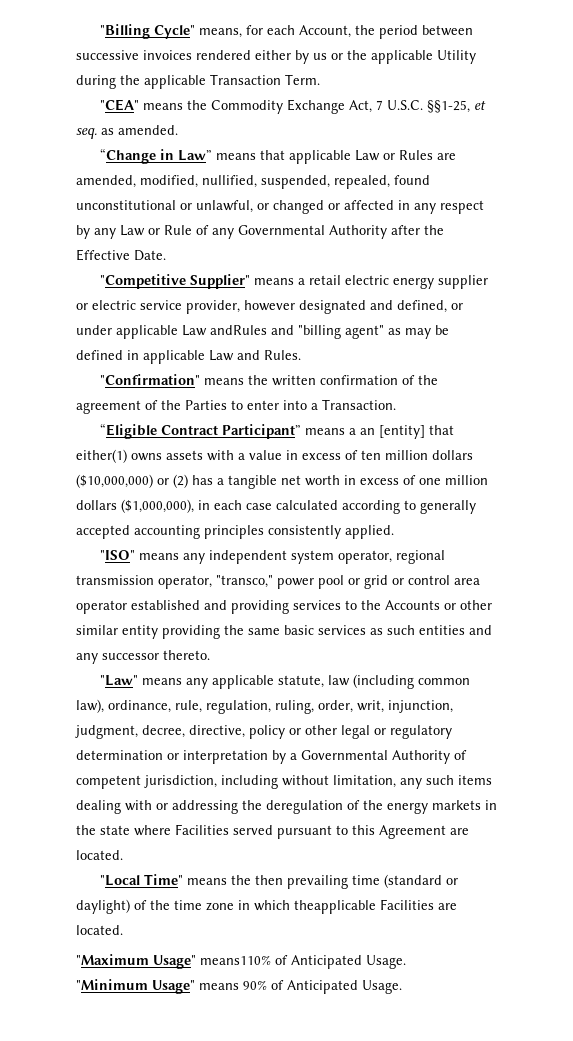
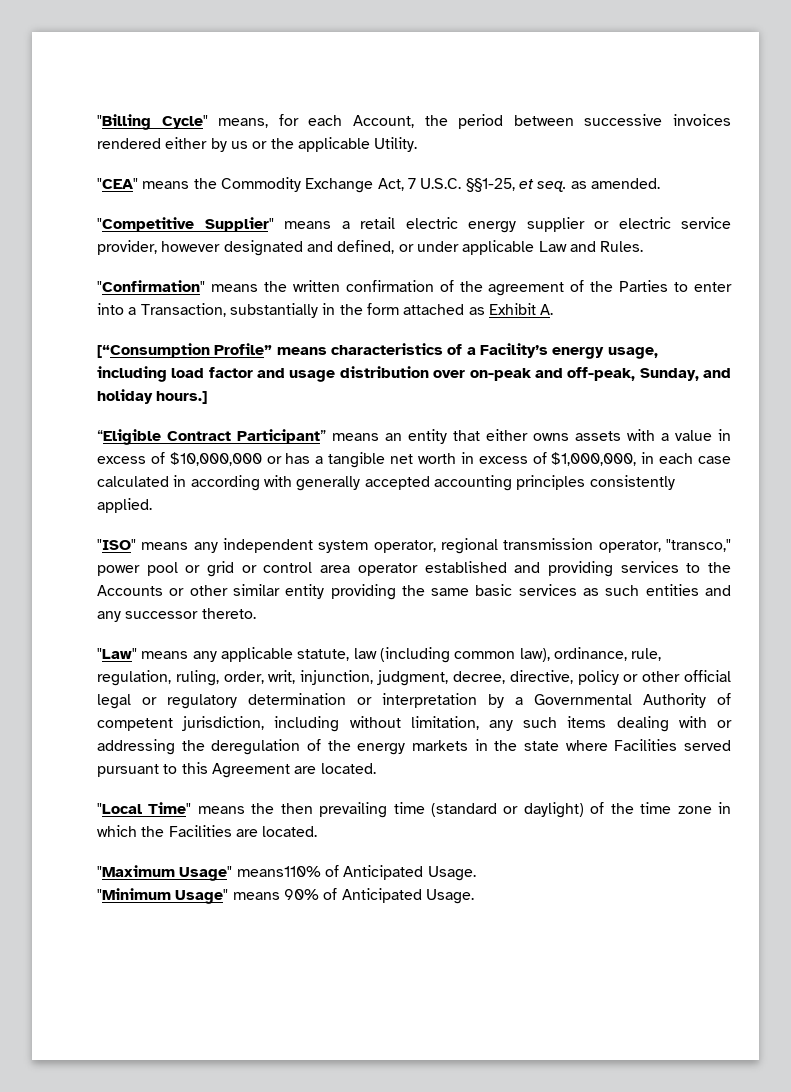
[437,50,476,64] [76,74,320,89] Utility during the applicable Transaction Term. -> [374,137,418,152] Utility.
[100,148,457,164] [76,175,430,189] [76,200,484,214] [76,225,444,239] [76,249,166,261] // “Change in Law” means that applicable Law or Rules are amended, modified, nullified, suspended, repealed, found unconstitutional or unlawful, or changed or affected in any respect by any Law or Rule of any Governmental Authority after the Effective Date. -> (660, 183) none
[210,325,449,339] [76,350,234,364] andRules and "billing agent" as may be defined in applicable Law -> (567, 246) none
[322,399,396,410] Transaction. -> [140,303,554,318] [97,343,658,359] [97,366,732,382] [97,389,208,404] Transaction, substantially in the form attached as Exhibit A. // [“Consumption Profile” means characteristics of a Facility’s energy usage, including load factor and usage distribution over on-peak and off-peak, Sunday, and holiday hours.]
[349,425,455,439] [76,449,127,463] a an [entity] that either(1) -> [385,429,528,444] an entity that either
[361,450,473,460] [76,474,188,488] ten million dollars ($10,000,000) or (2) -> [169,452,282,466] $10,000,000 or
[419,475,488,485] [76,499,194,513] one million dollars ($1,000,000), -> [551,452,637,466] $1,000,000,
[342,500,416,514] according to -> [173,475,292,491] in according with
(337, 730) none -> [684,670,732,682] official
[294,900,376,914] theapplicable -> [141,826,165,837] the

